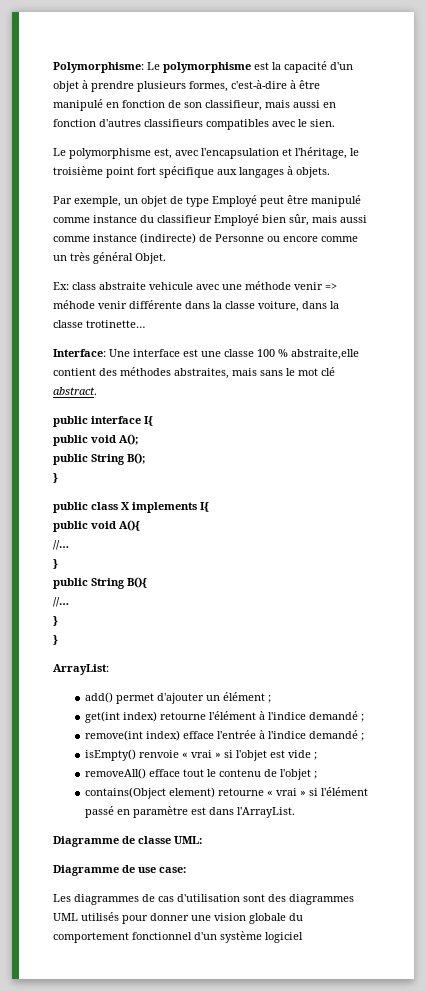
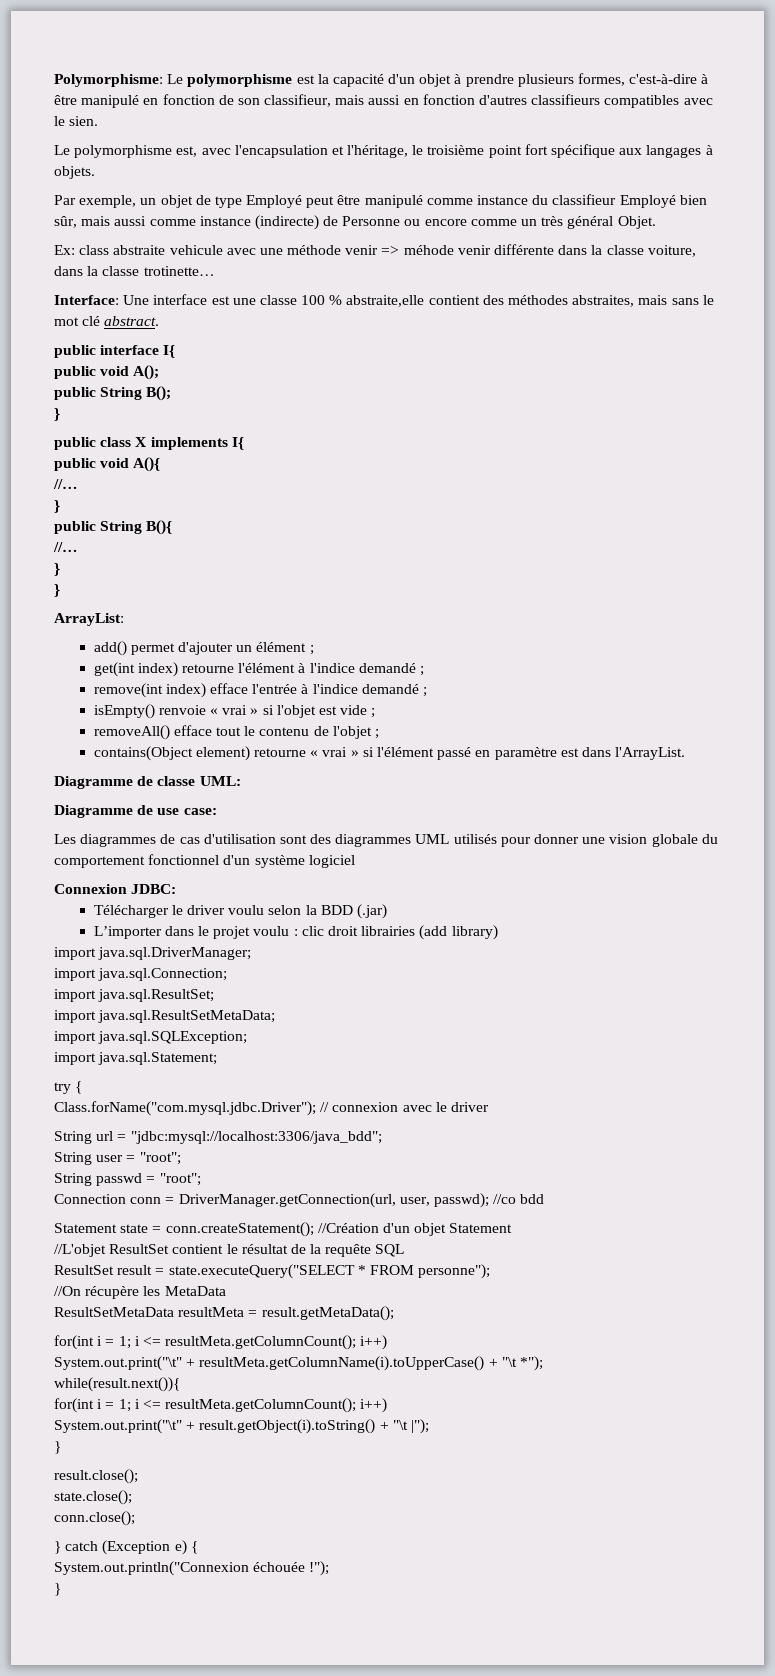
(303, 937) none -> [54,884,177,894] [93,904,387,919] [93,925,498,940] [54,947,252,960] [54,968,228,981] [54,989,215,1002] [54,1010,276,1023] [54,1031,248,1044] [54,1052,218,1065] [54,1081,83,1094] [54,1101,489,1116] [54,1131,382,1144] [54,1152,181,1165] [54,1173,201,1186] [54,1193,545,1208] [54,1222,513,1237] [54,1244,405,1257] [54,1264,491,1279] [54,1286,226,1299] [54,1306,394,1321] [54,1335,388,1350] [54,1356,543,1371] [54,1377,180,1392] [54,1398,388,1413] [54,1419,429,1434] [54,1441,61,1454] [54,1469,138,1484] [54,1490,132,1505] [54,1511,135,1526] [54,1540,198,1555] [54,1561,330,1576] [54,1583,61,1596] // Connexion JDBC: // Télécharger le driver voulu selon la BDD (.jar) // L’importer dans le projet voulu : clic droit librairies (add library) // import java.sql.DriverManager; // import java.sql.Connection; // import java.sql.ResultSet; // import java.sql.ResultSetMetaData; // import java.sql.SQLException; // import java.sql.Statement; // try { // Class.forName("com.mysql.jdbc.Driver"); // connexion avec le driver // String url = "jdbc:mysql://localhost:3306/java_bdd"; // String user = "root"; // String passwd = "root"; // Connection conn = DriverManager.getConnection(url, user, passwd); //co bdd // Statement state = conn.createStatement(); //Création d'un objet Statement // //L'objet ResultSet contient le résultat de la requête SQL // ResultSet result = state.executeQuery("SELECT * FROM personne"); // //On récupère les MetaData // ResultSetMetaData resultMeta = result.getMetaData(); // for(int i = 1; i <= resultMeta.getColumnCount(); i++) // System.out.print("\t" + resultMeta.getColumnName(i).toUpperCase() + "\t *"); // while(result.next()){ // for(int i = 1; i <= resultMeta.getColumnCount(); i++) // System.out.print("\t" + result.getObject(i).toString() + "\t |"); // } // result.close(); // state.close(); // conn.close(); // } catch (Exception e) { // System.out.println("Connexion échouée !"); // }

